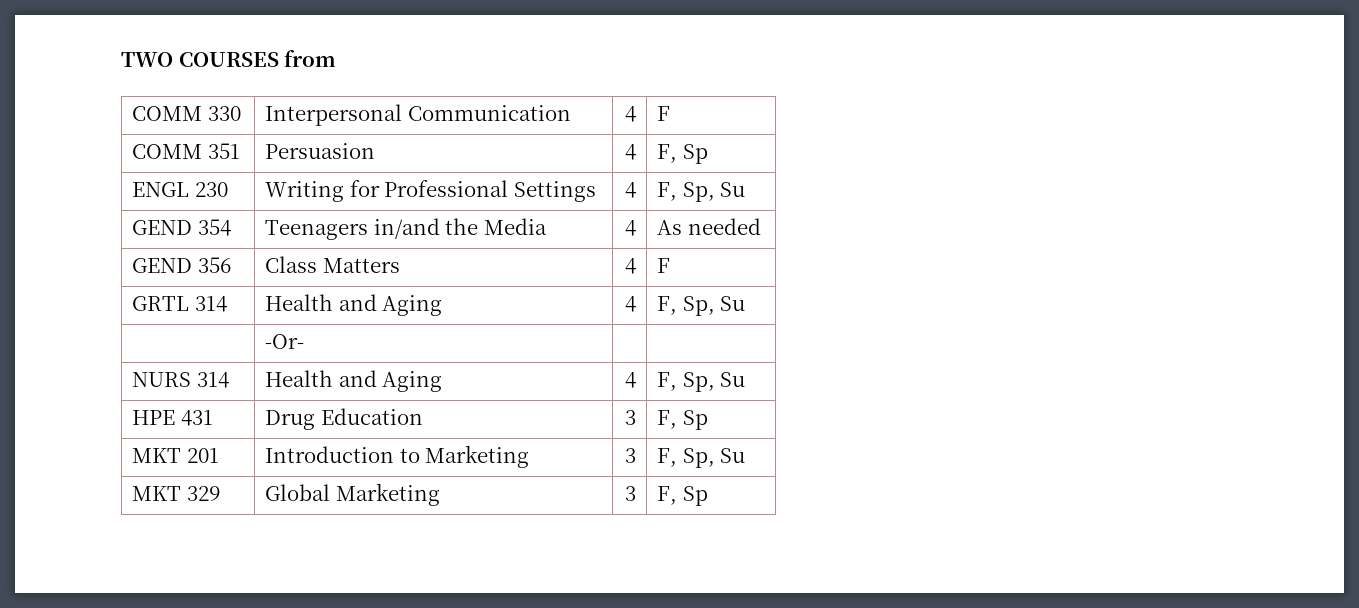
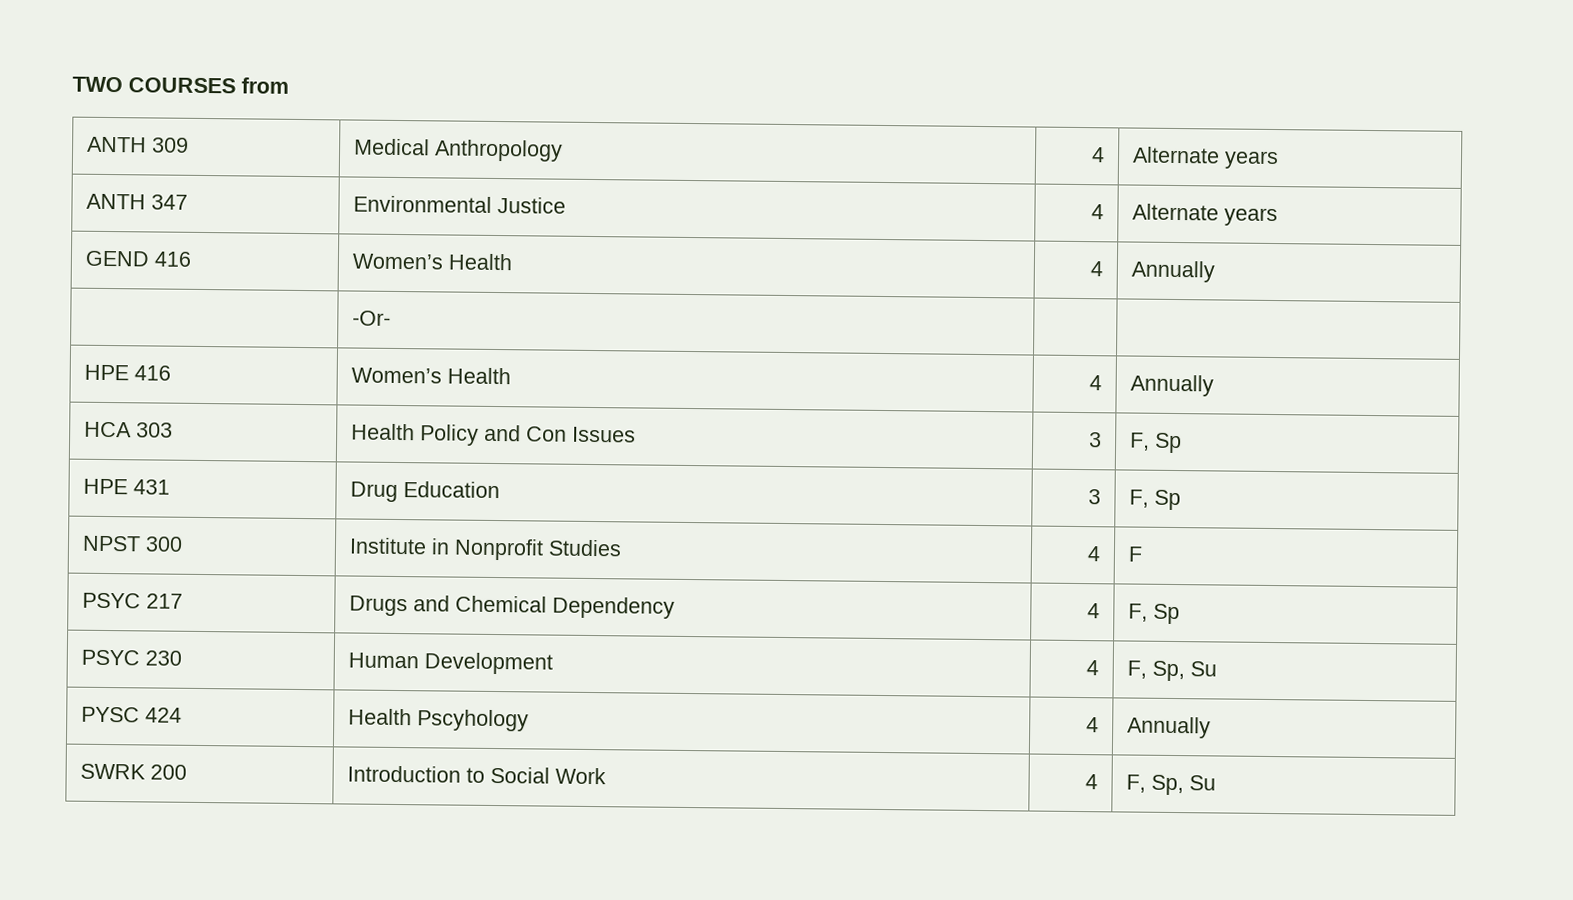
[132,106,241,121] [265,104,571,126] [624,106,636,122] [657,106,671,121] [132,143,240,159] [265,143,376,159] [624,144,636,160] [657,144,708,164] [132,182,228,197] [265,180,596,202] [624,182,636,198] [657,182,746,202] [132,219,231,236] [265,218,547,240] [624,220,636,236] [657,218,761,235] [132,257,231,273] [265,256,400,273] [624,258,636,274] [657,258,671,273] [132,296,227,312] [265,294,443,316] [624,296,636,312] [657,296,746,316] [265,334,305,349] [132,372,229,388] [265,370,443,392] [624,372,636,388] [657,372,746,392] COMM 330 | Interpersonal Communication | 4 | F // COMM 351 | Persuasion | 4 | F, Sp // ENGL 230 | Writing for Professional Settings | 4 | F, Sp, Su // GEND 354 | Teenagers in/and the Media | 4 | As needed // GEND 356 | Class Matters | 4 | F // GRTL 314 | Health and Aging | 4 | F, Sp, Su // | -Or- | | // NURS 314 | Health and Aging | 4 | F, Sp, Su -> [87,136,190,153] [354,138,564,162] [1090,147,1105,163] [1132,146,1280,170] [86,193,189,210] [353,195,567,214] [1090,204,1104,220] [1132,203,1279,227] [85,250,193,267] [352,253,514,271] [1089,261,1103,277] [1131,260,1216,283] [352,310,392,326] [84,364,172,381] [351,367,512,385] [1088,375,1102,391] [1130,374,1215,397] [84,421,174,438] [351,423,637,446] [1088,432,1102,448] [1130,432,1183,454] ANTH 309 | Medical Anthropology | 4 | Alternate years // ANTH 347 | Environmental Justice | 4 | Alternate years // GEND 416 | Women’s Health | 4 | Annually // | -Or- | | // HPE 416 | Women’s Health | 4 | Annually // HCA 303 | Health Policy and Con Issues | 3 | F, Sp
[132,448,219,463] [265,445,530,468] [624,448,636,463] [657,448,746,468] [132,486,221,501] [265,483,440,506] [624,486,636,501] [657,486,708,506] MKT 201 | Introduction to Marketing | 3 | F, Sp, Su // MKT 329 | Global Marketing | 3 | F, Sp -> [82,535,184,552] [349,537,623,561] [1086,546,1101,562] [1128,546,1144,562] [82,592,184,609] [349,595,676,619] [1086,603,1100,619] [1128,603,1181,625] [81,649,183,666] [348,652,554,675] [1085,660,1099,676] [1127,660,1218,682] [81,706,183,723] [348,708,530,732] [1085,717,1099,733] [1127,716,1212,739] [80,763,188,780] [347,765,607,785] [1084,774,1098,790] [1126,774,1217,796] NPST 300 | Institute in Nonprofit Studies | 4 | F // PSYC 217 | Drugs and Chemical Dependency | 4 | F, Sp // PSYC 230 | Human Development | 4 | F, Sp, Su // PYSC 424 | Health Pscyhology | 4 | Annually // SWRK 200 | Introduction to Social Work | 4 | F, Sp, Su

